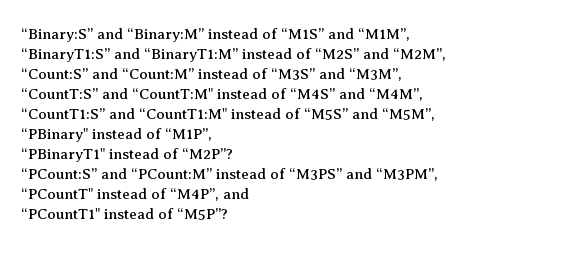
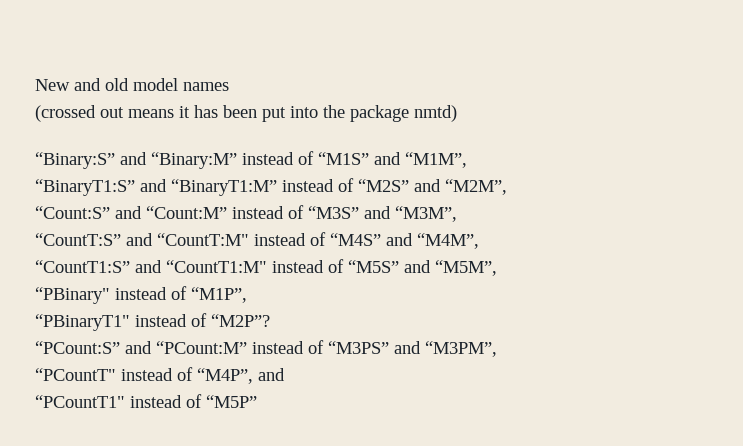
(21, 35) none -> [35,78,229,91] [35,105,457,122] New and old model names // (crossed out means it has been put into the package nmtd) //
[177,208,229,220] “M5P”? -> [206,395,257,408] “M5P”

